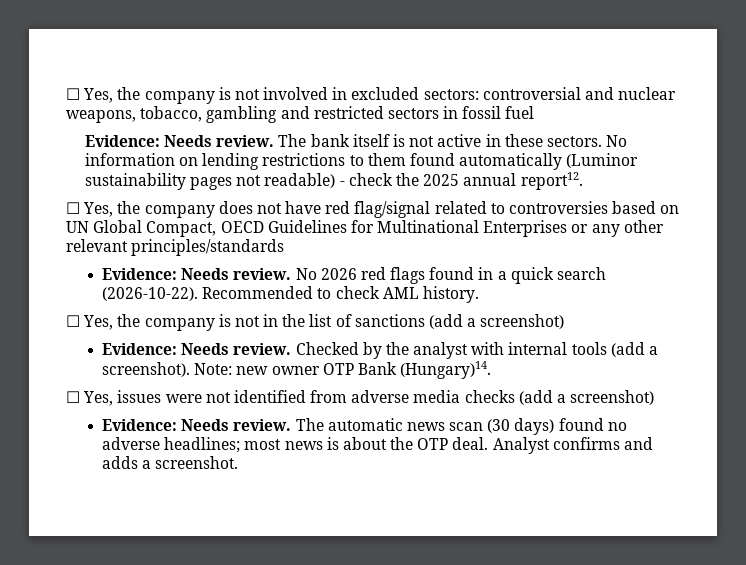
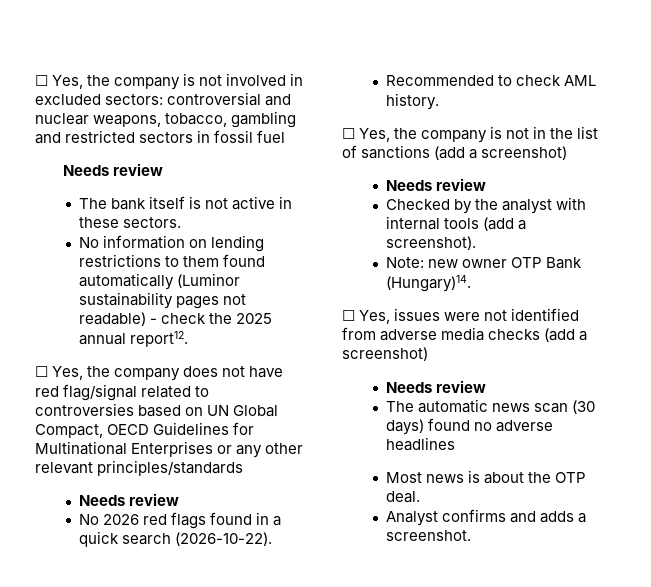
[84,135,275,147] Evidence: Needs review. -> [62,163,163,176] Needs review //
(602, 141) none -> (182, 222) //
[101,268,292,280] Evidence: Needs review. -> [79,493,180,506] Needs review //
(198, 294) none -> (273, 539) //
[101,343,292,355] Evidence: Needs review. -> [386,178,487,191] Needs review //
(190, 369) none -> (477, 243) //
[101,419,292,431] Evidence: Needs review. -> [386,380,487,393] Needs review //
[164,437,282,453] headlines; most -> [386,437,456,451] [386,472,423,483] headlines // Most
(489, 443) none -> (421, 497) //

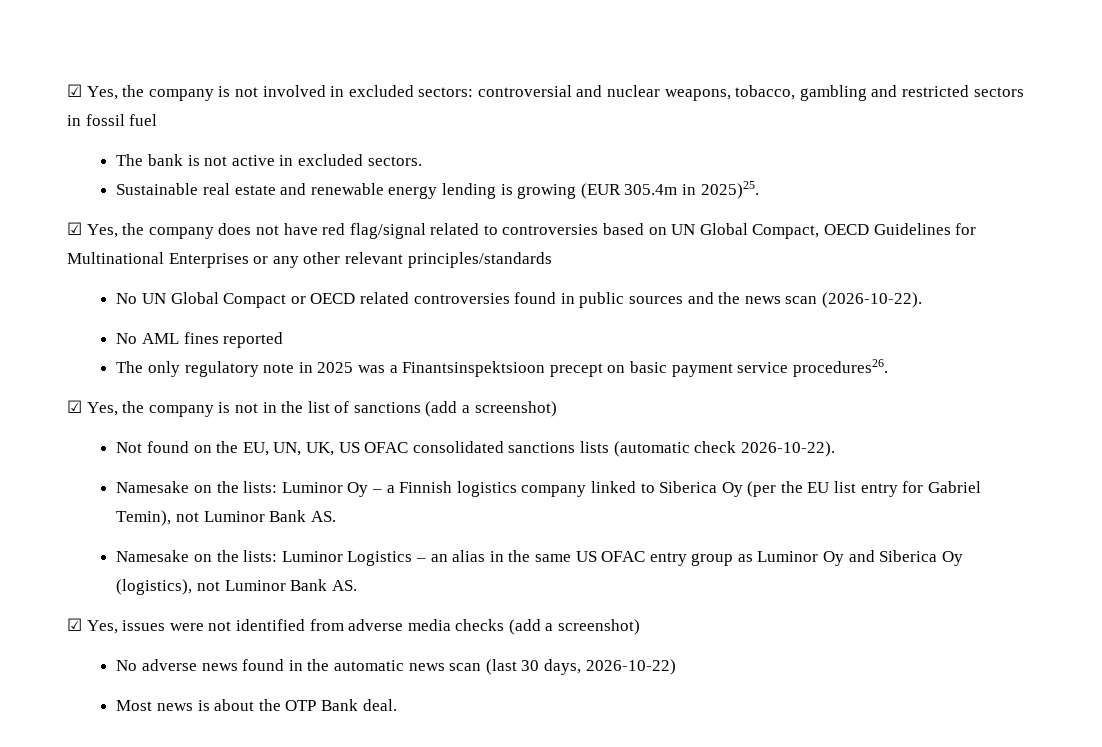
[35,75,48,86] ☐ -> [67,84,82,97] ☑
[62,163,163,176] // Needs review -> (158, 120) none
[149,196,186,209] itself -> (184, 160) none
[79,217,120,228] these -> [297,154,363,166] excluded
[79,235,265,252] [79,254,266,267] [79,273,241,290] [79,292,247,309] [79,312,273,326] [79,331,189,347] [35,366,48,377] No information on lending restrictions to them found automatically (Luminor sustainability pages not readable) - check the 2025 annual report12. // ☐ -> [116,181,759,199] [67,222,82,235] Sustainable real estate and renewable energy lending is growing (EUR 305.4m in 2025)25. // ☑
[79,493,180,506] [79,512,282,529] [79,531,273,547] [386,75,597,86] [386,93,440,110] [342,128,355,139] Needs review // No 2026 red flags found in a quick search (2026-10-22). // Recommended to check AML history. // ☐ -> [116,292,922,308] [116,332,284,348] [116,359,888,377] [67,400,82,413] No UN Global Compact or OECD related controversies found in public sources and the news scan (2026-10-22). // No AML fines reported // The only regulatory note in 2025 was a Finantsinspektsioon precept on basic payment service procedures26. // ☑
[386,178,487,191] [386,197,587,214] [386,216,527,231] [386,236,477,250] [386,257,583,269] [386,275,472,292] [342,310,355,321] Needs review // Checked by the analyst with internal tools (add a screenshot). // Note: new owner OTP Bank (Hungary)14. // ☐ -> [116,441,835,457] [116,481,981,497] [116,510,336,526] [116,550,963,566] [116,579,357,595] [67,618,82,631] Not found on the EU, UN, UK, US OFAC consolidated sanctions lists (automatic check 2026-10-22). // Namesake on the lists: Luminor Oy – a Finnish logistics company linked to Siberica Oy (per the EU list entry for Gabriel Temin), not Luminor Bank AS. // Namesake on the lists: Luminor Logistics – an alias in the same US OFAC entry group as Luminor Oy and Siberica Oy (logistics), not Luminor Bank AS. // ☑
[386,380,487,393] [386,399,596,414] [386,418,554,435] [386,437,456,451] Needs review // The automatic news scan (30 days) found no adverse headlines -> [116,659,676,675] No adverse news found in the automatic news scan (last 30 days, 2026-10-22)
(587, 477) none -> [320,699,358,711] Bank
[386,509,587,526] [386,530,472,541] // Analyst confirms and adds a screenshot. -> (397, 705) none

